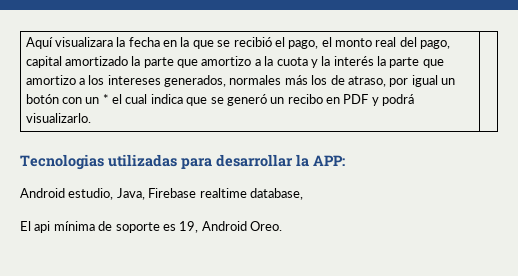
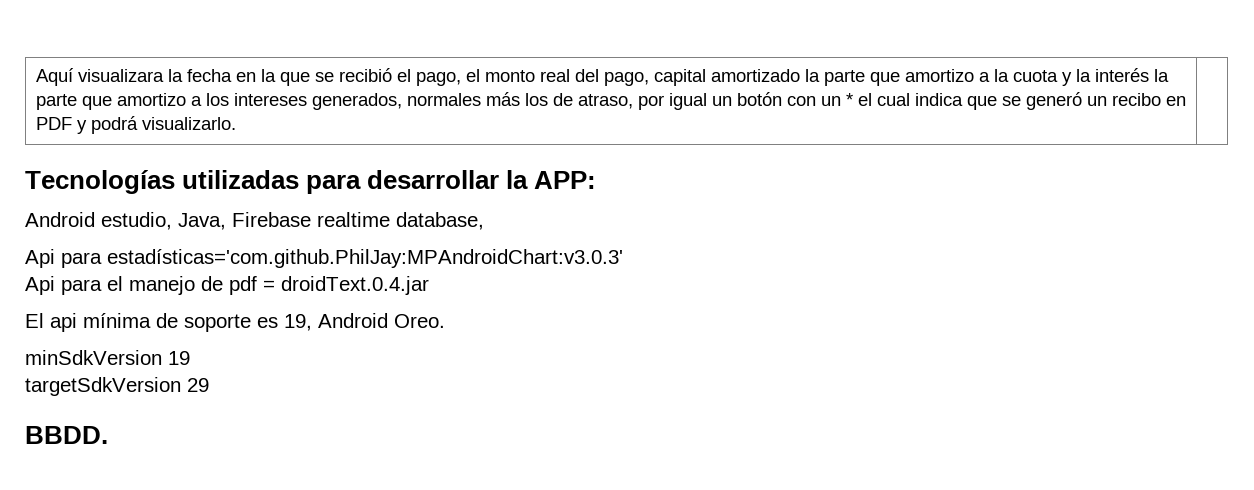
[20,154,104,170] Tecnologias -> [25,170,175,194] Tecnologías
(303, 194) none -> [25,249,623,268] [25,276,429,295] // Api para estadísticas='com.github.PhilJay:MPAndroidChart:v3.0.3' // Api para el manejo de pdf = droidText.0.4.jar
(282, 226) none -> [25,350,190,365] [25,377,209,396] [25,426,108,444] // minSdkVersion 19 // targetSdkVersion 29 // BBDD.

